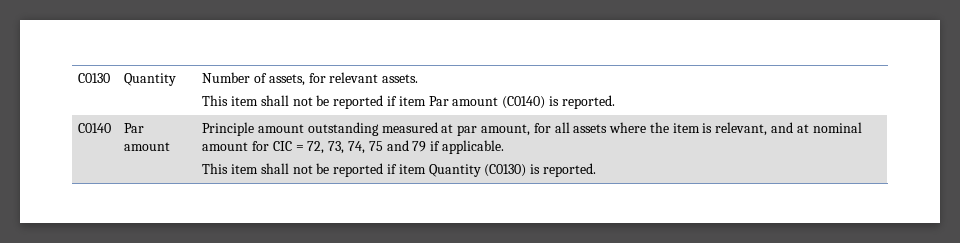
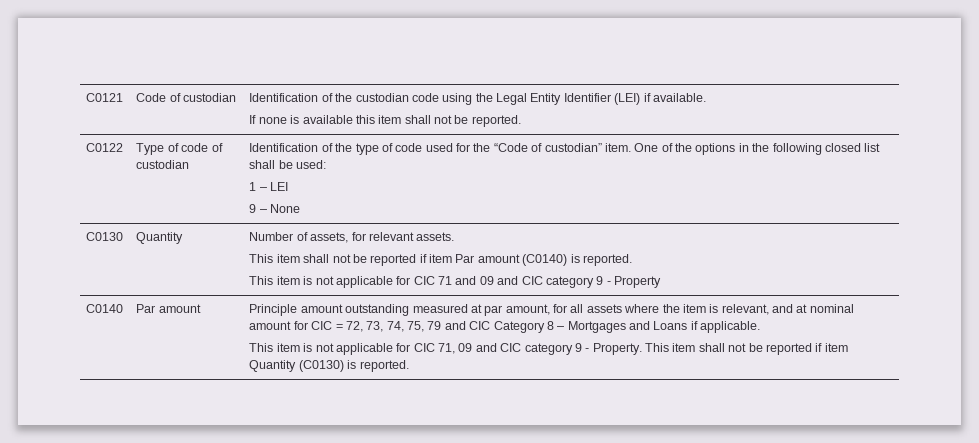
(78, 78) none -> [86,93,124,102] [136,93,237,102] [249,93,706,105] [249,115,521,127] [86,143,124,152] [136,143,223,155] [136,160,190,169] [249,143,881,155] [249,160,327,169] [249,182,289,191] [249,204,301,213] C0121 | Code of custodian | Identification of the custodian code using the Legal Entity Identifier (LEI) if available. // If none is available this item shall not be reported. // C0122 | Type of code of custodian | Identification of the type of code used for the “Code of custodian” item. One of the options in the following closed list shall be used: // 1 – LEI // 9 – None //
(615, 102) none -> [249,276,662,288] // This item is not applicable for CIC 71 and 09 and CIC category 9 - Property
[368,140,504,154] 75 and 79 if applicable. // -> [407,321,761,333] [249,343,642,355] 75, 79 and CIC Category 8 – Mortgages and Loans if applicable. // This item is not applicable for CIC 71, 09 and CIC category 9 - Property.

